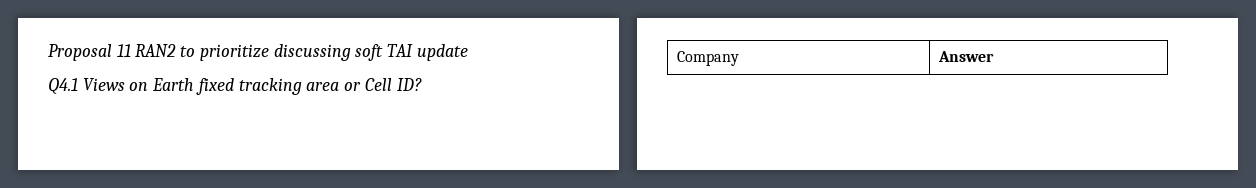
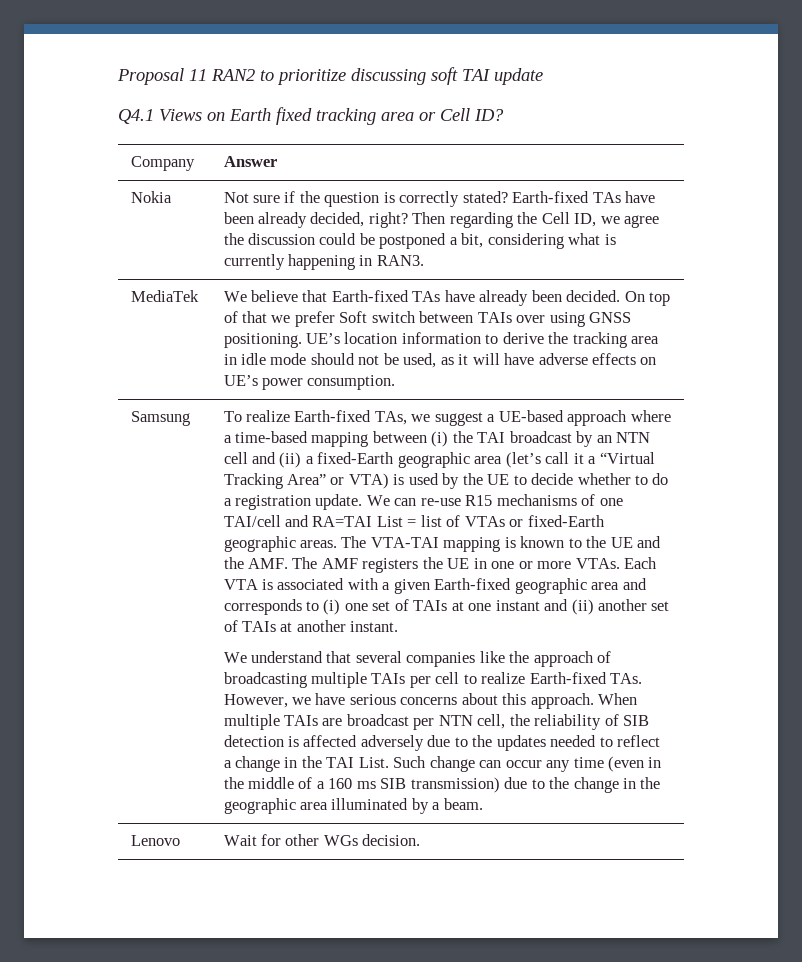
(995, 56) none -> [130,191,172,203] [223,191,656,207] [223,212,660,228] [223,233,616,249] [223,254,424,270] [130,290,199,302] [223,290,671,306] [223,311,632,327] [223,332,660,348] [223,353,657,368] [223,375,396,390] [130,411,190,426] [223,410,671,426] [223,431,651,447] [223,452,655,468] [223,473,669,489] [223,494,623,510] [223,515,605,527] [223,536,662,552] [223,557,657,573] [223,578,647,594] [223,599,670,615] [223,620,399,632] [223,651,612,667] [223,672,643,688] [223,693,638,709] [223,714,650,730] [223,735,661,751] [223,756,662,772] [223,777,661,793] [223,798,483,814] [130,835,180,846] [223,834,421,846] // Nokia | Not sure if the question is correctly stated? Earth-fixed TAs have been already decided, right? Then regarding the Cell ID, we agree the discussion could be postponed a bit, considering what is currently happening in RAN3. // MediaTek | We believe that Earth-fixed TAs have already been decided. On top of that we prefer Soft switch between TAIs over using GNSS positioning. UE’s location information to derive the tracking area in idle mode should not be used, as it will have adverse effects on UE’s power consumption. // Samsung | To realize Earth-fixed TAs, we suggest a UE-based approach where a time-based mapping between (i) the TAI broadcast by an NTN cell and (ii) a fixed-Earth geographic area (let’s call it a “Virtual Tracking Area” or VTA) is used by the UE to decide whether to do a registration update. We can re-use R15 mechanisms of one TAI/cell and RA=TAI List = list of VTAs or fixed-Earth geographic areas. The VTA-TAI mapping is known to the UE and the AMF. The AMF registers the UE in one or more VTAs. Each VTA is associated with a given Earth-fixed geographic area and corresponds to (i) one set of TAIs at one instant and (ii) another set of TAIs at another instant. // We understand that several companies like the approach of broadcasting multiple TAIs per cell to realize Earth-fixed TAs. However, we have serious concerns about this approach. When multiple TAIs are broadcast per NTN cell, the reliability of SIB detection is affected adversely due to the updates needed to reflect a change in the TAI List. Such change can occur any time (even in the middle of a 160 ms SIB transmission) due to the change in the geographic area illuminated by a beam. // Lenovo | Wait for other WGs decision.

